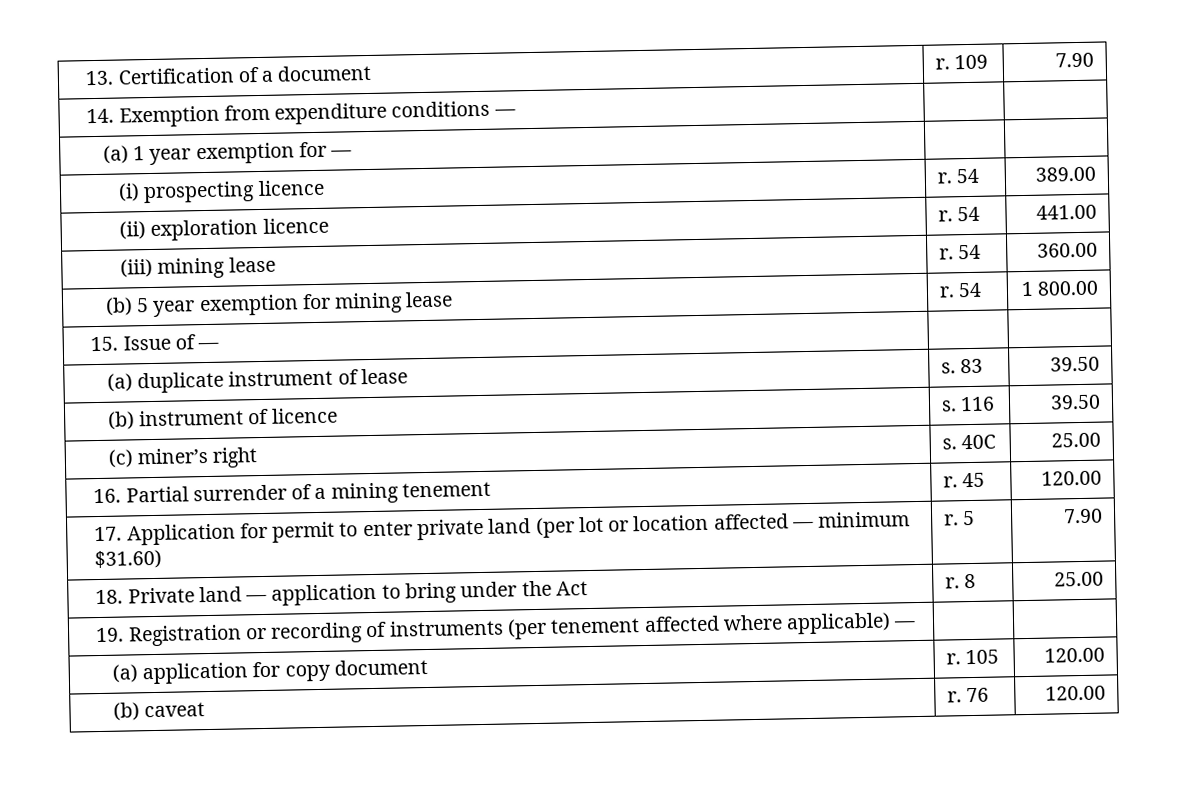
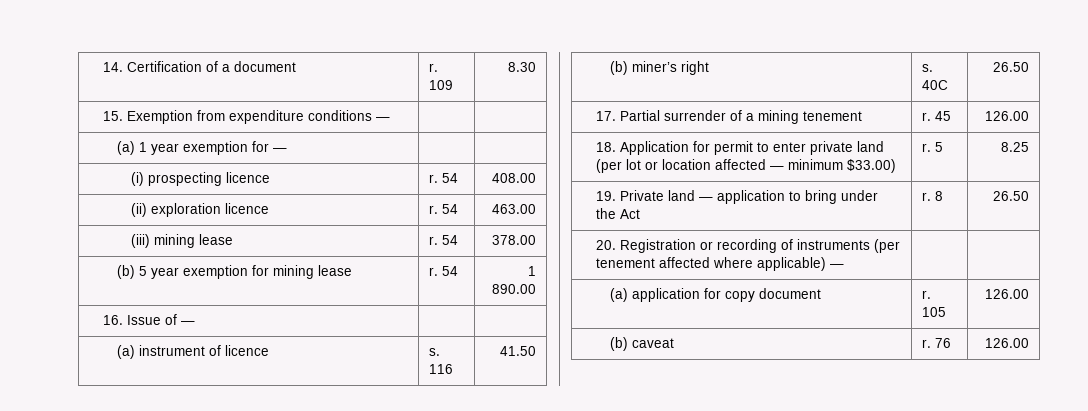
[85,70,115,86] 13. -> [102,62,123,72] 14.
[1054,52,1094,68] [86,108,115,124] 7.90 // 14. -> [508,62,537,72] [102,111,123,121] 8.30 // 15.
[1034,166,1096,182] 389.00 -> [492,173,537,183] 408.00
[1035,204,1097,220] 441.00 -> [492,204,537,214] 463.00
[1036,242,1098,258] 360.00 -> [492,235,537,245] 378.00
[1036,280,1099,296] [90,336,119,352] 800.00 // 15. -> [492,284,537,294] [102,315,123,325] 890.00 // 16.
[137,368,408,394] [941,358,984,374] [1049,356,1100,372] [107,411,135,430] duplicate instrument of lease | s. 83 | 39.50 // (b) -> (135, 352) none
[1049,394,1101,410] [107,449,134,468] 39.50 // (c) -> [500,346,537,356] [609,61,628,75] 41.50 // (b)
[1050,432,1101,448] [93,488,122,504] 25.00 // 16. -> [993,62,1030,72] [595,111,616,121] 26.50 // 17.
[1040,470,1102,486] [94,526,123,542] 120.00 // 17. -> [985,111,1030,121] [595,142,616,152] 126.00 // 18.
[94,549,163,570] $31.60) -> [846,159,896,173] $33.00)
[1062,508,1103,524] [95,589,124,605] 7.90 // 18. -> [1001,142,1030,152] [595,191,616,201] 8.25 // 19.
[1053,571,1104,587] [95,627,125,643] 25.00 // 19. -> [993,191,1030,201] [595,240,616,250] 26.50 // 20.
[1043,647,1105,663] 120.00 -> [985,289,1030,299] 126.00
[1044,685,1106,701] 120.00 -> [985,338,1030,348] 126.00

